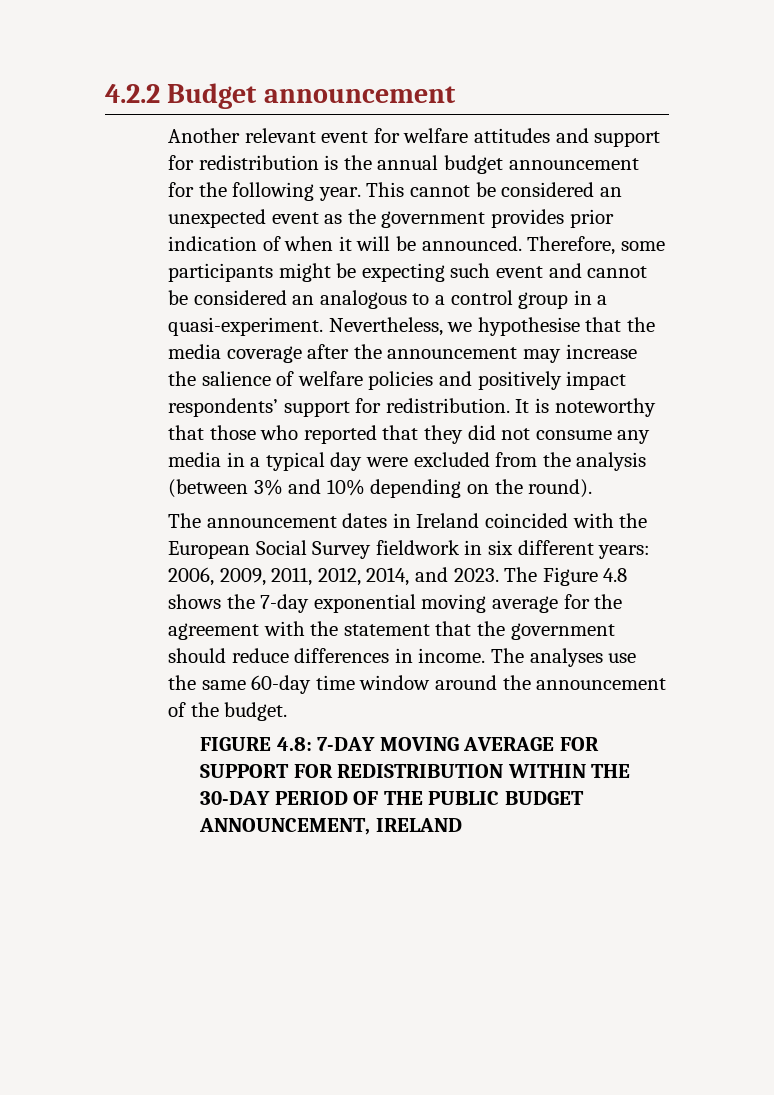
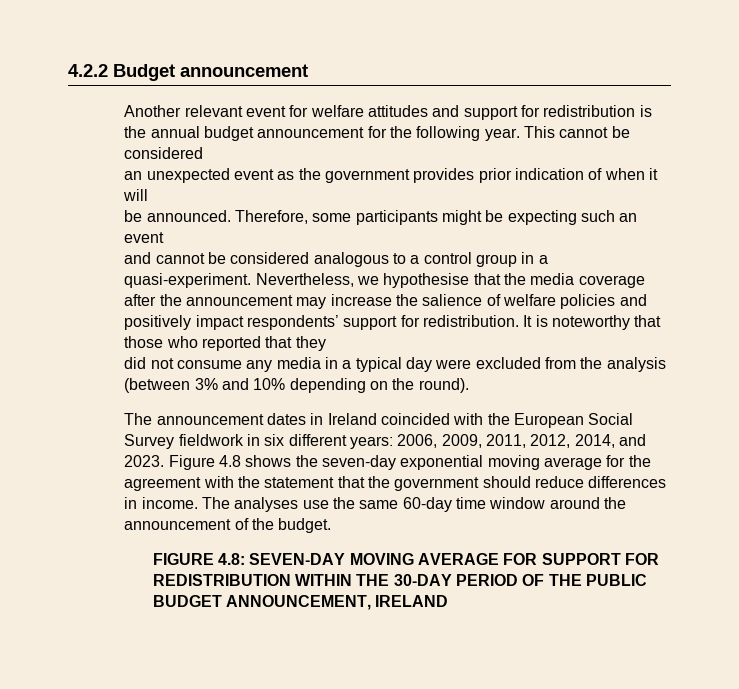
(595, 189) none -> (204, 153) //
(391, 243) none -> (149, 195) //
[495,266,543,278] event -> [619,213,638,222] [124,232,165,243] an event //
[292,295,315,305] an -> (310, 258) none
(463, 434) none -> (326, 343) //
[504,567,538,582] The -> (165, 461) none
[260,594,310,613] 7-day -> [322,455,397,470] seven-day
[317,737,376,751] 7-DAY -> [249,553,346,565] SEVEN-DAY

